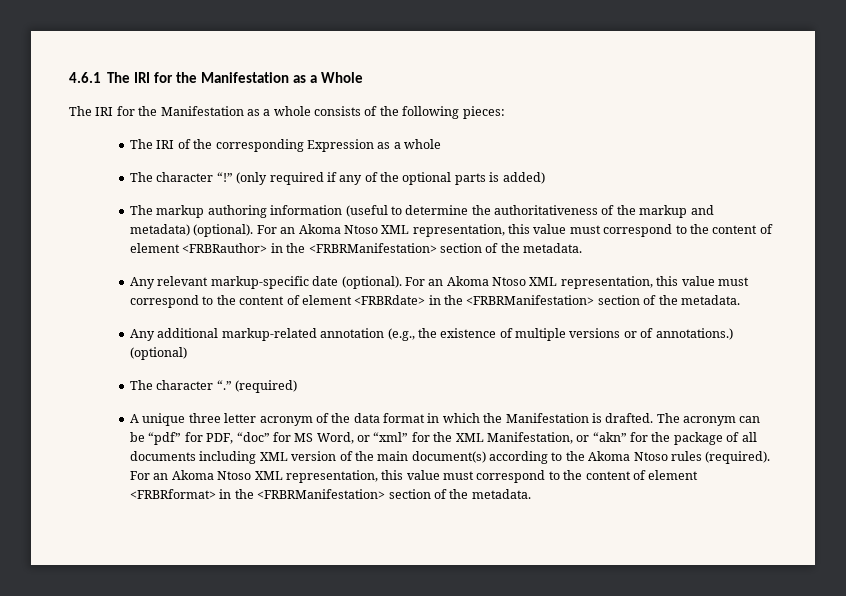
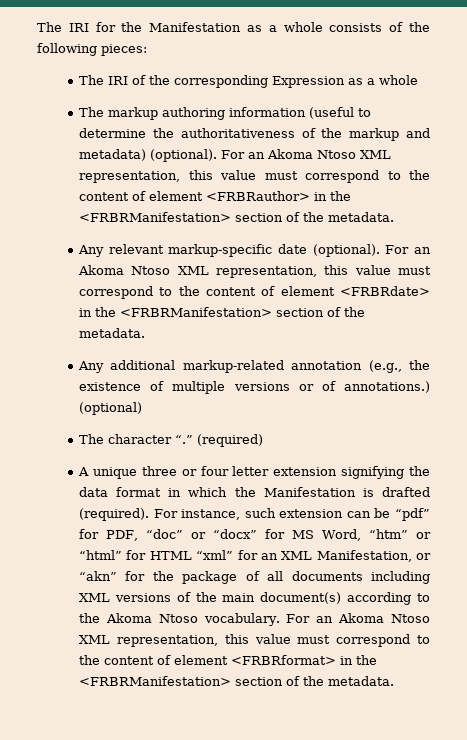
[69,72,363,83] 4.6.1 The IRI for the Manifestation as a Whole // -> (37, 27) none
[130,172,545,185] // The character “!” (only required if any of the optional parts is added) -> (419, 80) none
[224,413,329,426] letter acronym of -> [181,466,405,479] or four letter extension signifying
[605,413,737,426] drafted. The acronym -> [382,487,431,497] [79,508,344,521] drafted (required). For instance, such extension
(270, 437) none -> [191,529,258,539] or “docx”
[357,435,371,442] or -> [369,529,431,539] [79,550,192,560] “htm” or “html” for HTML
[433,432,453,442] the -> [260,553,278,560] an
[291,451,337,461] version -> [114,593,171,602] versions
[670,451,771,464] rules (required). -> [203,613,280,626] vocabulary.

